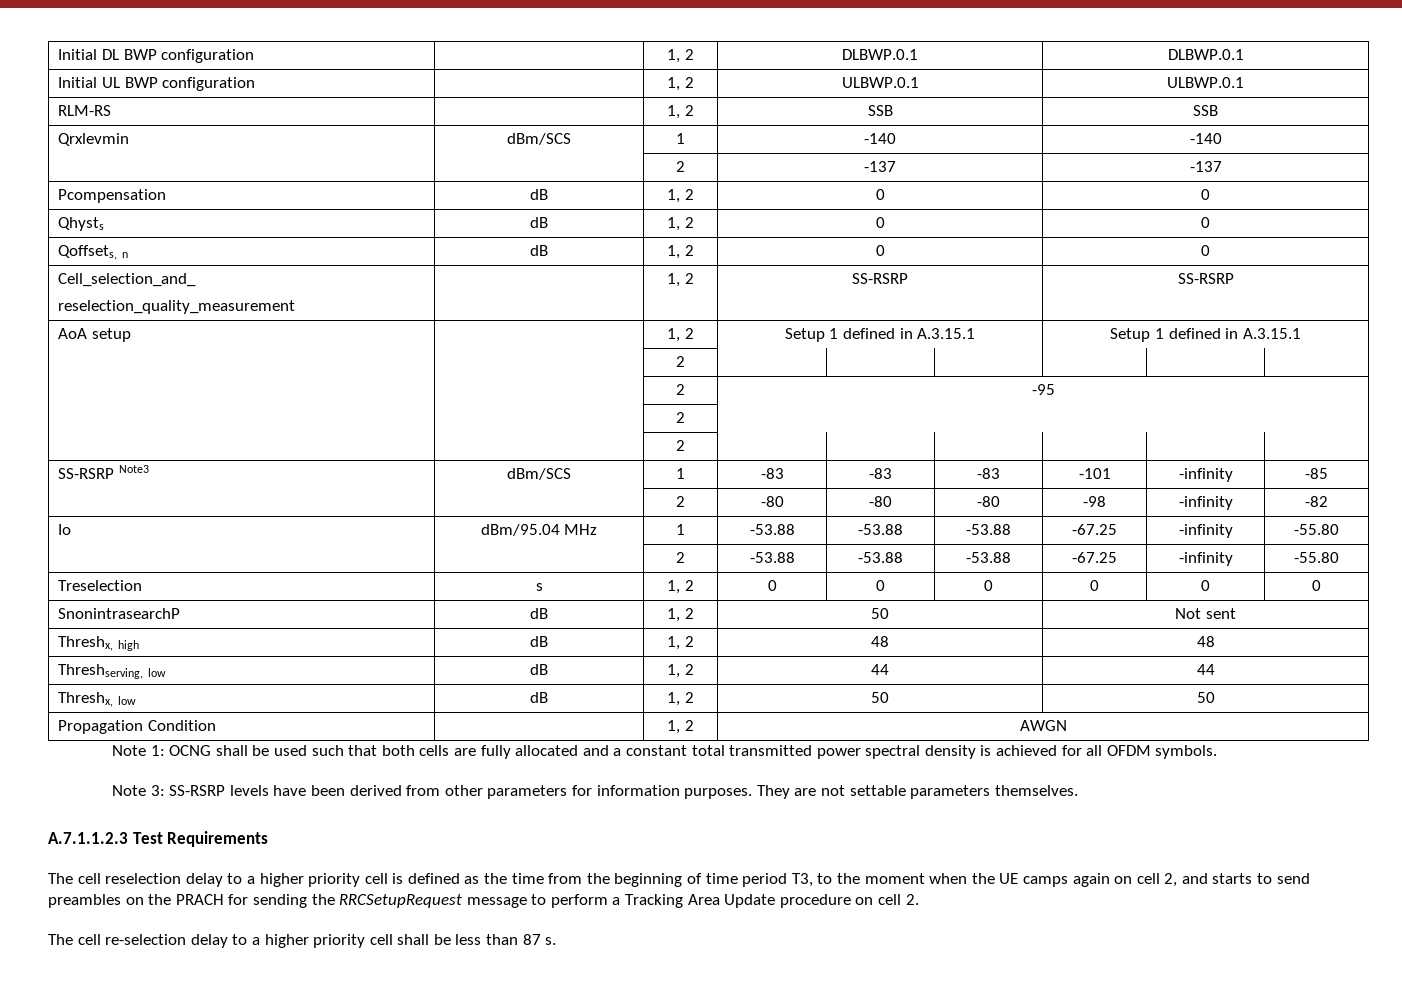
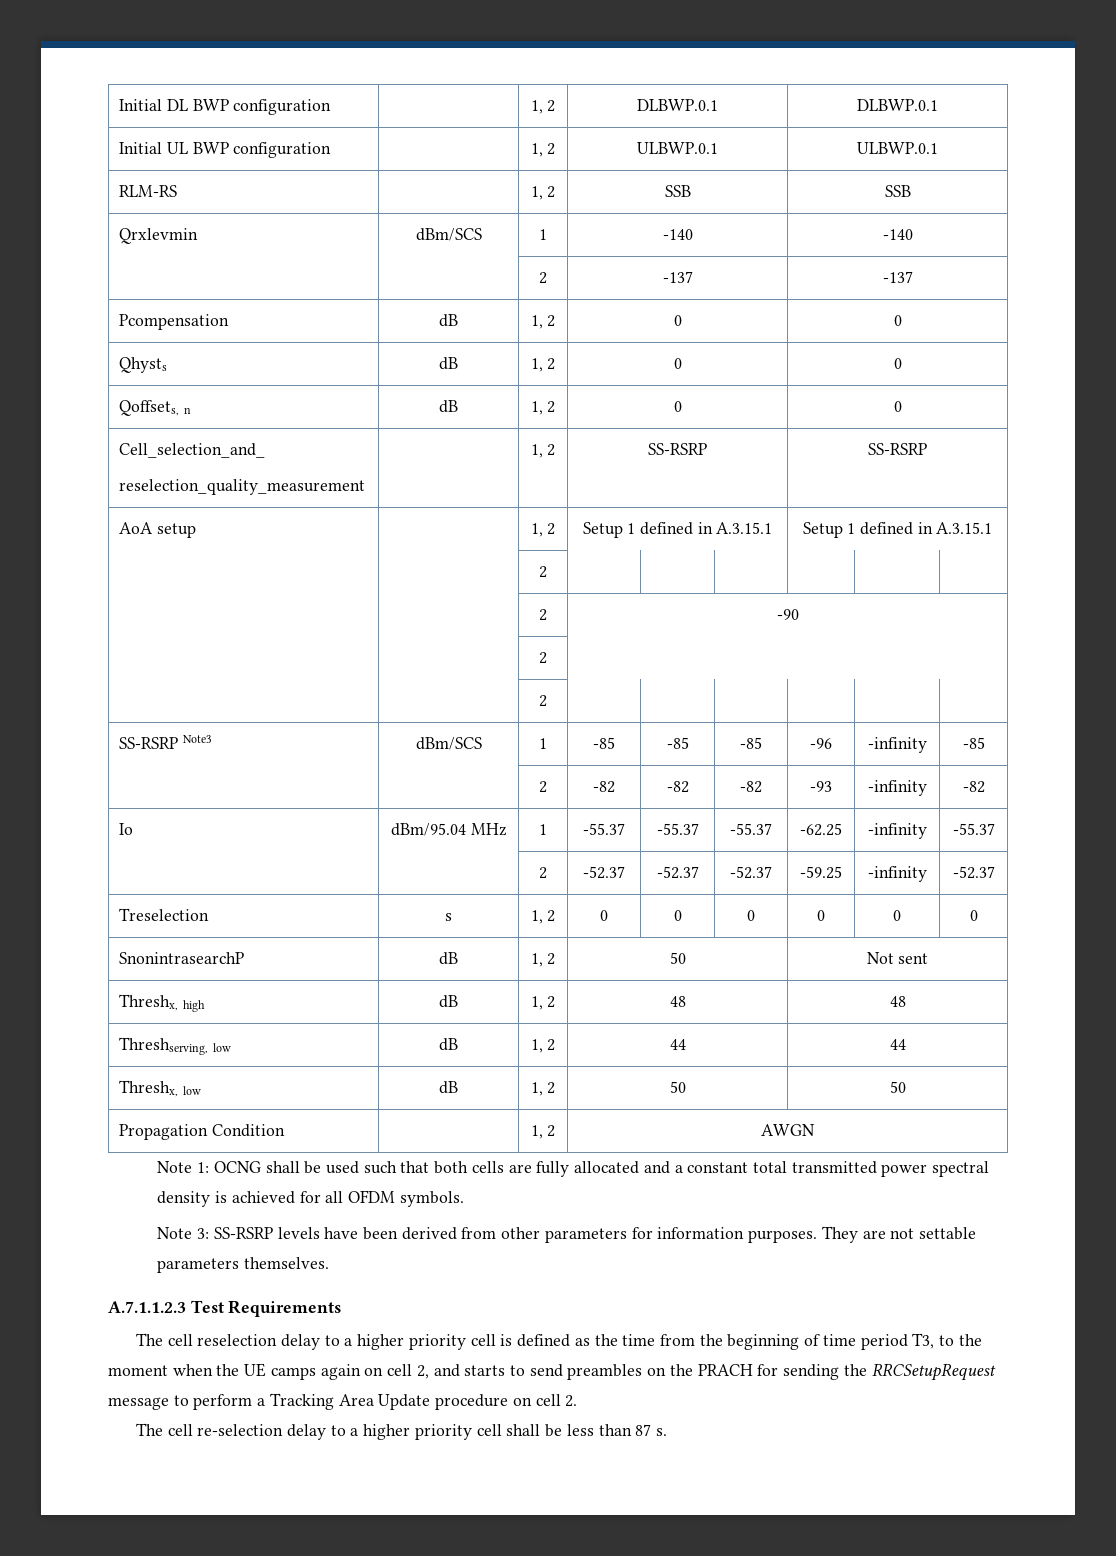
[1031,384,1055,395] -95 -> [776,609,799,620] -90
[760,468,784,479] [869,468,892,479] [977,468,1000,479] [1078,468,1111,479] -83 | -83 | -83 | -101 -> [593,737,615,749] [666,737,689,749] [740,737,762,749] [810,738,832,749] -85 | -85 | -85 | -96
[760,496,784,507] [869,496,892,507] [977,496,1000,507] [1083,496,1106,507] -80 | -80 | -80 | -98 -> [593,781,615,793] [666,781,689,793] [740,781,762,793] [810,781,832,792] -82 | -82 | -82 | -93
[749,524,795,535] [858,524,903,535] [966,524,1011,535] [1072,524,1117,535] [1178,524,1233,538] [1294,524,1339,535] [676,552,685,563] [749,552,795,563] [858,552,903,563] [966,552,1011,563] [1072,552,1117,563] [1178,552,1233,566] [1294,552,1339,563] -53.88 | -53.88 | -53.88 | -67.25 | -infinity | -55.80 // | | 2 | -53.88 | -53.88 | -53.88 | -67.25 | -infinity | -55.80 -> [583,823,625,835] [656,823,699,835] [730,823,772,835] [800,823,842,836] [867,823,927,839] [952,823,995,835] [539,867,547,879] [583,866,625,879] [656,866,699,879] [730,866,772,879] [800,866,842,879] [867,866,927,882] [952,866,995,879] -55.37 | -55.37 | -55.37 | -62.25 | -infinity | -55.37 // | | 2 | -52.37 | -52.37 | -52.37 | -59.25 | -infinity | -52.37

